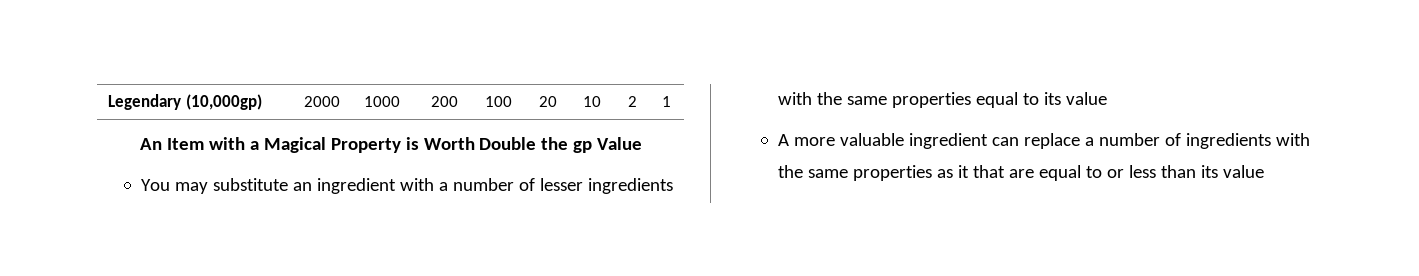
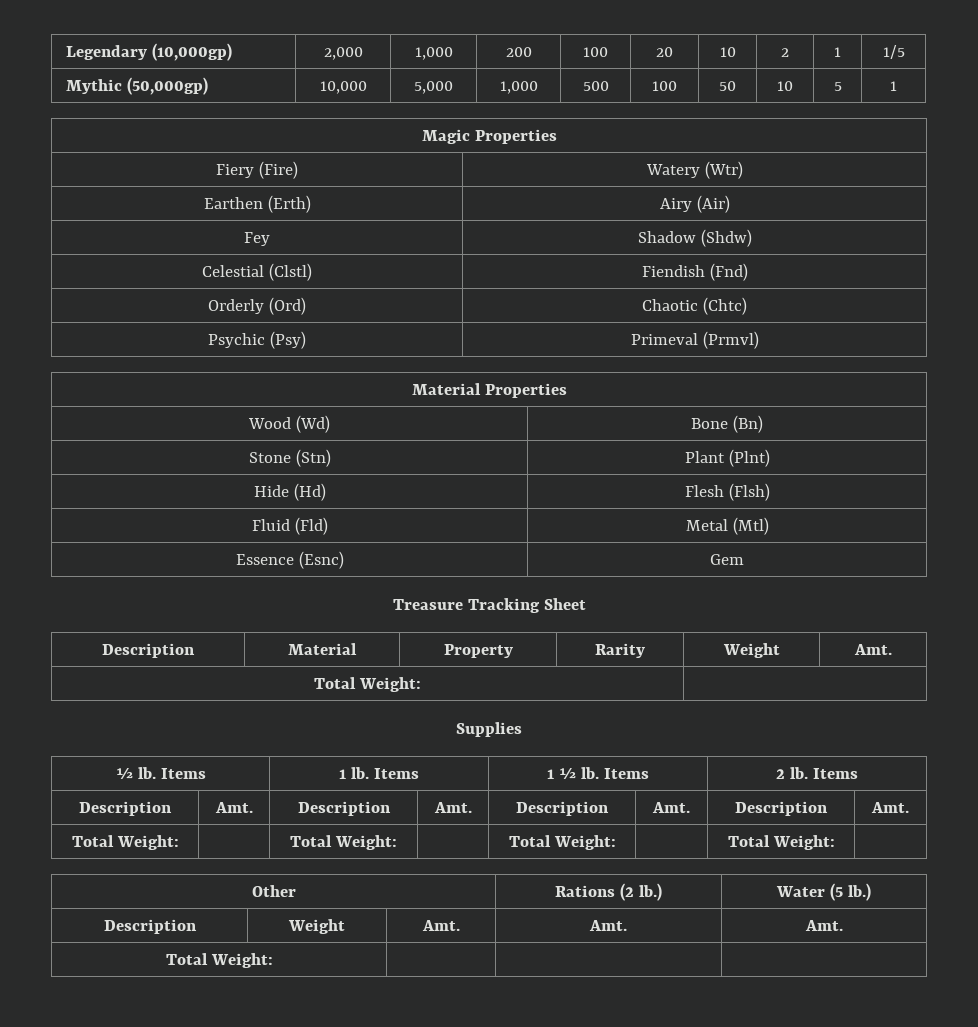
[303,96,340,107] [364,96,401,107] 2000 | 1000 -> [323,47,363,60] [414,47,453,60] 2,000 | 1,000
[139,137,643,153] [141,178,674,194] [778,92,1108,108] [778,133,1311,149] [778,165,1265,181] // An Item with a Magical Property is Worth Double the gp Value // You may substitute an ingredient with a number of lesser ingredients with the same properties equal to its value // A more valuable ingredient can replace a number of ingredients with the same properties as it that are equal to or less than its value -> [882,45,905,59] [65,77,208,95] [319,81,367,94] [414,81,453,94] [499,81,538,94] [582,81,609,91] [652,81,677,91] [719,81,736,91] [777,81,793,91] [833,82,842,91] [890,81,897,91] [421,129,557,144] [216,161,298,179] [645,161,743,179] [203,195,311,213] [659,195,730,213] [244,232,270,246] [637,229,752,247] [202,263,312,281] [641,263,748,281] [208,297,306,315] [642,297,747,315] [208,331,306,349] [630,331,759,349] [411,383,567,398] [248,415,330,433] [691,415,763,433] [248,449,331,467] [684,449,770,467] [253,483,326,501] [684,483,770,501] [251,517,328,535] [685,517,769,535] [235,551,344,569] [710,554,744,565] [392,598,586,613] [102,643,195,658] [288,643,357,655] [443,644,513,658] [595,643,645,658] [722,643,780,658] [853,644,892,655] [314,677,421,692] [456,722,522,737] [115,767,206,779] [339,767,419,779] [547,767,649,779] [776,767,858,779] [79,801,172,816] [214,802,253,813] [297,801,391,816] [433,802,472,813] [516,801,609,816] [652,802,690,813] [735,801,828,816] [871,802,909,813] [71,835,179,850] [290,835,397,850] [508,835,616,850] [727,835,835,850] [251,885,296,897] [555,883,662,901] [776,883,871,901] [103,919,197,934] [288,919,345,934] [421,920,460,931] [589,920,627,931] [804,920,843,931] [165,953,273,968] | 1/5 // Mythic (50,000gp) | 10,000 | 5,000 | 1,000 | 500 | 100 | 50 | 10 | 5 | 1 // Magic Properties // Fiery (Fire) | Watery (Wtr) // Earthen (Erth) | Airy (Air) // Fey | Shadow (Shdw) // Celestial (Clstl) | Fiendish (Fnd) // Orderly (Ord) | Chaotic (Chtc) // Psychic (Psy) | Primeval (Prmvl) // Material Properties // Wood (Wd) | Bone (Bn) // Stone (Stn) | Plant (Plnt) // Hide (Hd) | Flesh (Flsh) // Fluid (Fld) | Metal (Mtl) // Essence (Esnc) | Gem // Treasure Tracking Sheet // Description | Material | Property | Rarity | Weight | Amt. // Total Weight: | // Supplies // ½ lb. Items | 1 lb. Items | 1 ½ lb. Items | 2 lb. Items // Description | Amt. | Description | Amt. | Description | Amt. | Description | Amt. // Total Weight: | | Total Weight: | | Total Weight: | | Total Weight: | // Other | Rations (2 lb.) | Water (5 lb.) // Description | Weight | Amt. | Amt. | Amt. // Total Weight: | | |

